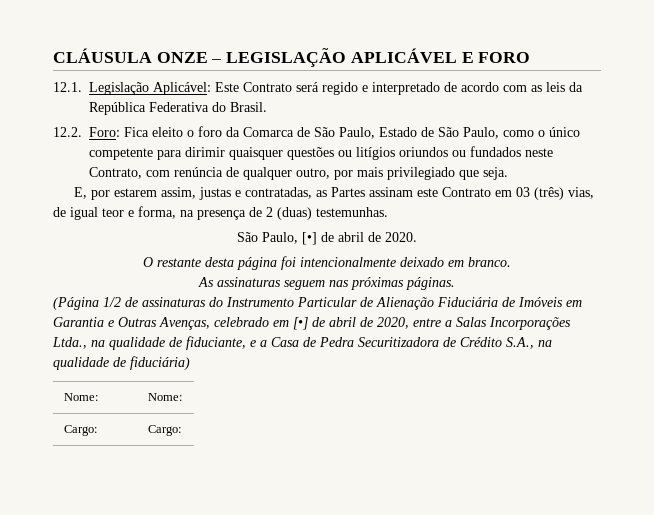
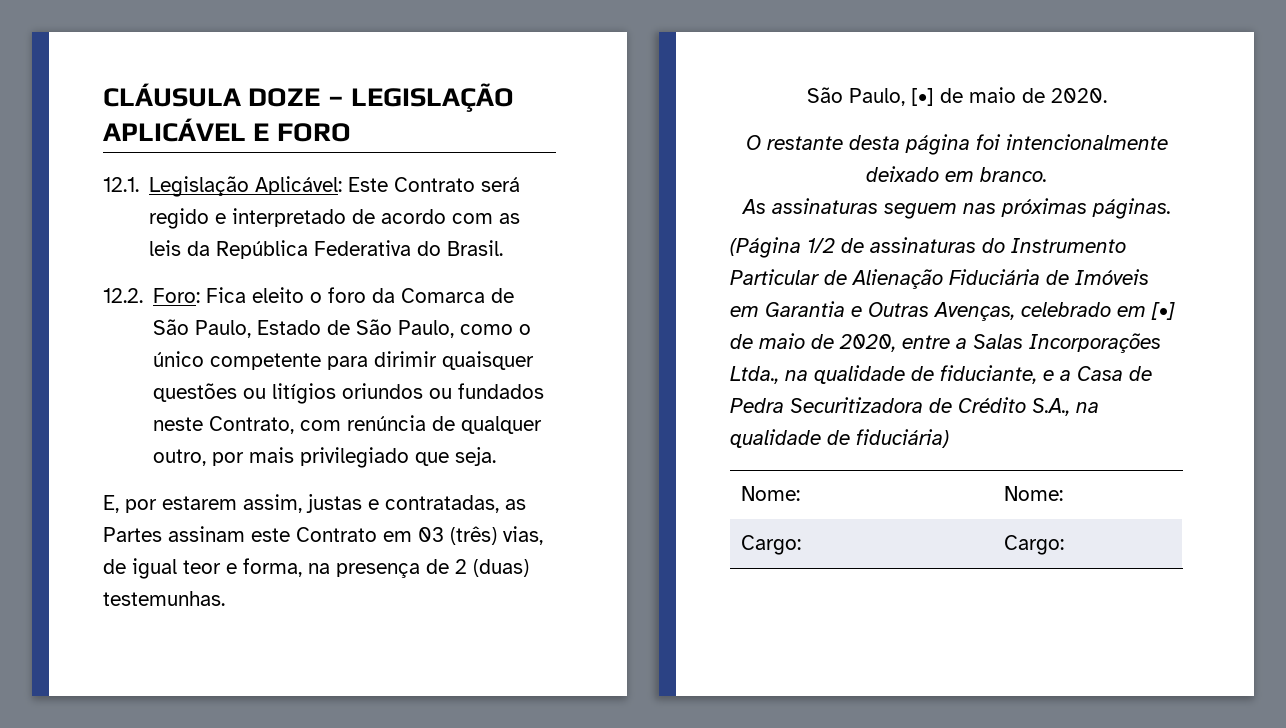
[156,52,208,63] ONZE -> [248,88,321,107] DOZE
[338,232,364,242] abril -> [968,87,1016,103] maio
[329,317,356,327] abril -> [759,333,805,349] maio

